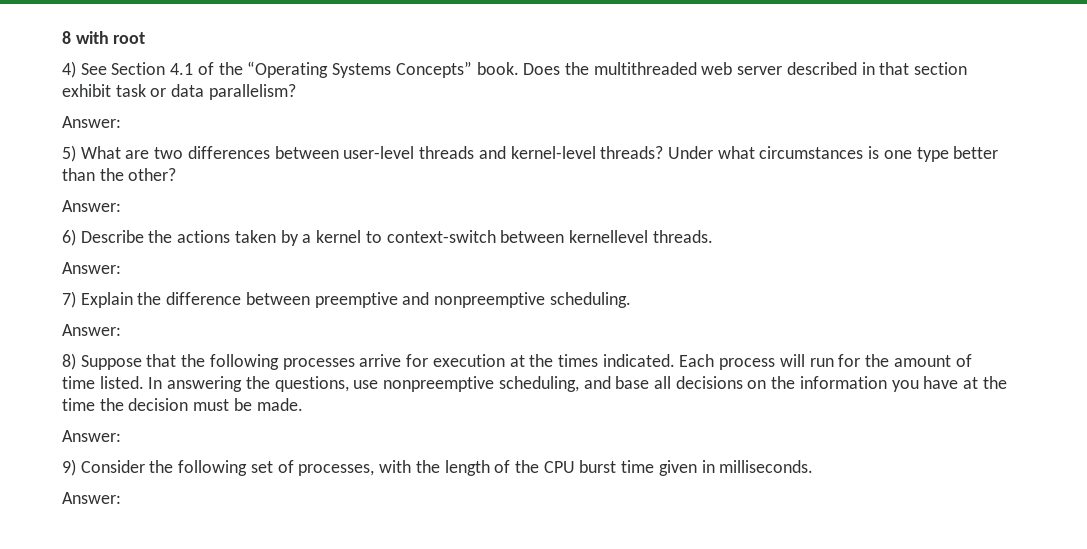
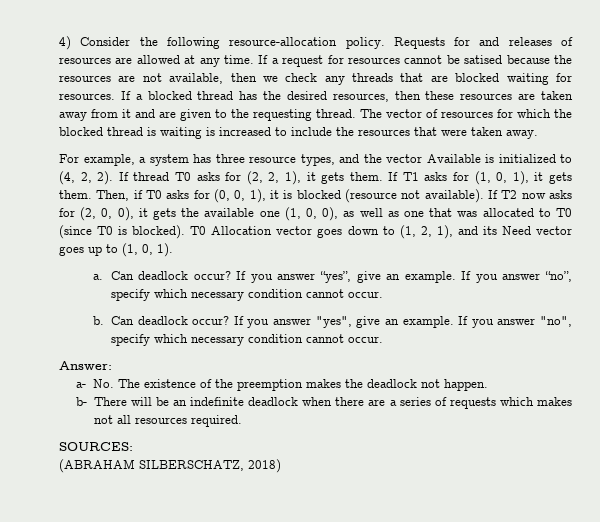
[62,31,146,44] [62,61,968,78] [62,84,296,100] [62,116,121,128] [62,145,999,162] [62,168,177,181] [62,200,121,212] [62,229,713,246] [62,262,121,274] [62,291,631,308] [62,324,121,336] [62,353,972,370] [62,376,1007,392] [62,398,303,411] [62,430,121,442] [62,459,814,476] [62,492,121,504] 8 with root // 4) See Section 4.1 of the “Operating Systems Concepts” book. Does the multithreaded web server described in that section exhibit task or data parallelism? // Answer: // 5) What are two differences between user-level threads and kernel-level threads? Under what circumstances is one type better than the other? // Answer: // 6) Describe the actions taken by a kernel to context-switch between kernellevel threads. // Answer: // 7) Explain the difference between preemptive and nonpreemptive scheduling. // Answer: // 8) Suppose that the following processes arrive for execution at the times indicated. Each process will run for the amount of time listed. In answering the questions, use nonpreemptive scheduling, and base all decisions on the information you have at the time the decision must be made. // Answer: // 9) Consider the following set of processes, with the length of the CPU burst time given in milliseconds. // Answer: -> [59,36,573,50] [59,55,572,67] [59,73,572,85] [59,91,574,102] [59,109,572,121] [59,127,538,139] [59,154,572,166] [59,171,572,185] [59,189,572,203] [59,207,572,221] [59,225,572,239] [59,243,173,257] [93,271,573,283] [110,289,383,301] [93,316,573,328] [110,334,383,346] [59,361,112,370] [76,379,489,391] [76,397,573,409] [93,415,242,427] [59,442,133,451] [59,459,281,473] 4) Consider the following resource-allocation policy. Requests for and releases of resources are allowed at any time. If a request for resources cannot be satised because the resources are not available, then we check any threads that are blocked waiting for resources. If a blocked thread has the desired resources, then these resources are taken away from it and are given to the requesting thread. The vector of resources for which the blocked thread is waiting is increased to include the resources that were taken away. // For example, a system has three resource types, and the vector Available is initialized to (4, 2, 2). If thread T0 asks for (2, 2, 1), it gets them. If T1 asks for (1, 0, 1), it gets them. Then, if T0 asks for (0, 0, 1), it is blocked (resource not available). If T2 now asks for (2, 0, 0), it gets the available one (1, 0, 0), as well as one that was allocated to T0 (since T0 is blocked). T0 Allocation vector goes down to (1, 2, 1), and its Need vector goes up to (1, 0, 1). // a. Can deadlock occur? If you answer “yes”, give an example. If you answer “no”, specify which necessary condition cannot occur. // b. Can deadlock occur? If you answer "yes", give an example. If you answer "no", specify which necessary condition cannot occur. // Answer: // a- No. The existence of the preemption makes the deadlock not happen. // b- There will be an indefinite deadlock when there are a series of requests which makes not all resources required. // SOURCES: // (ABRAHAM SILBERSCHATZ, 2018)

